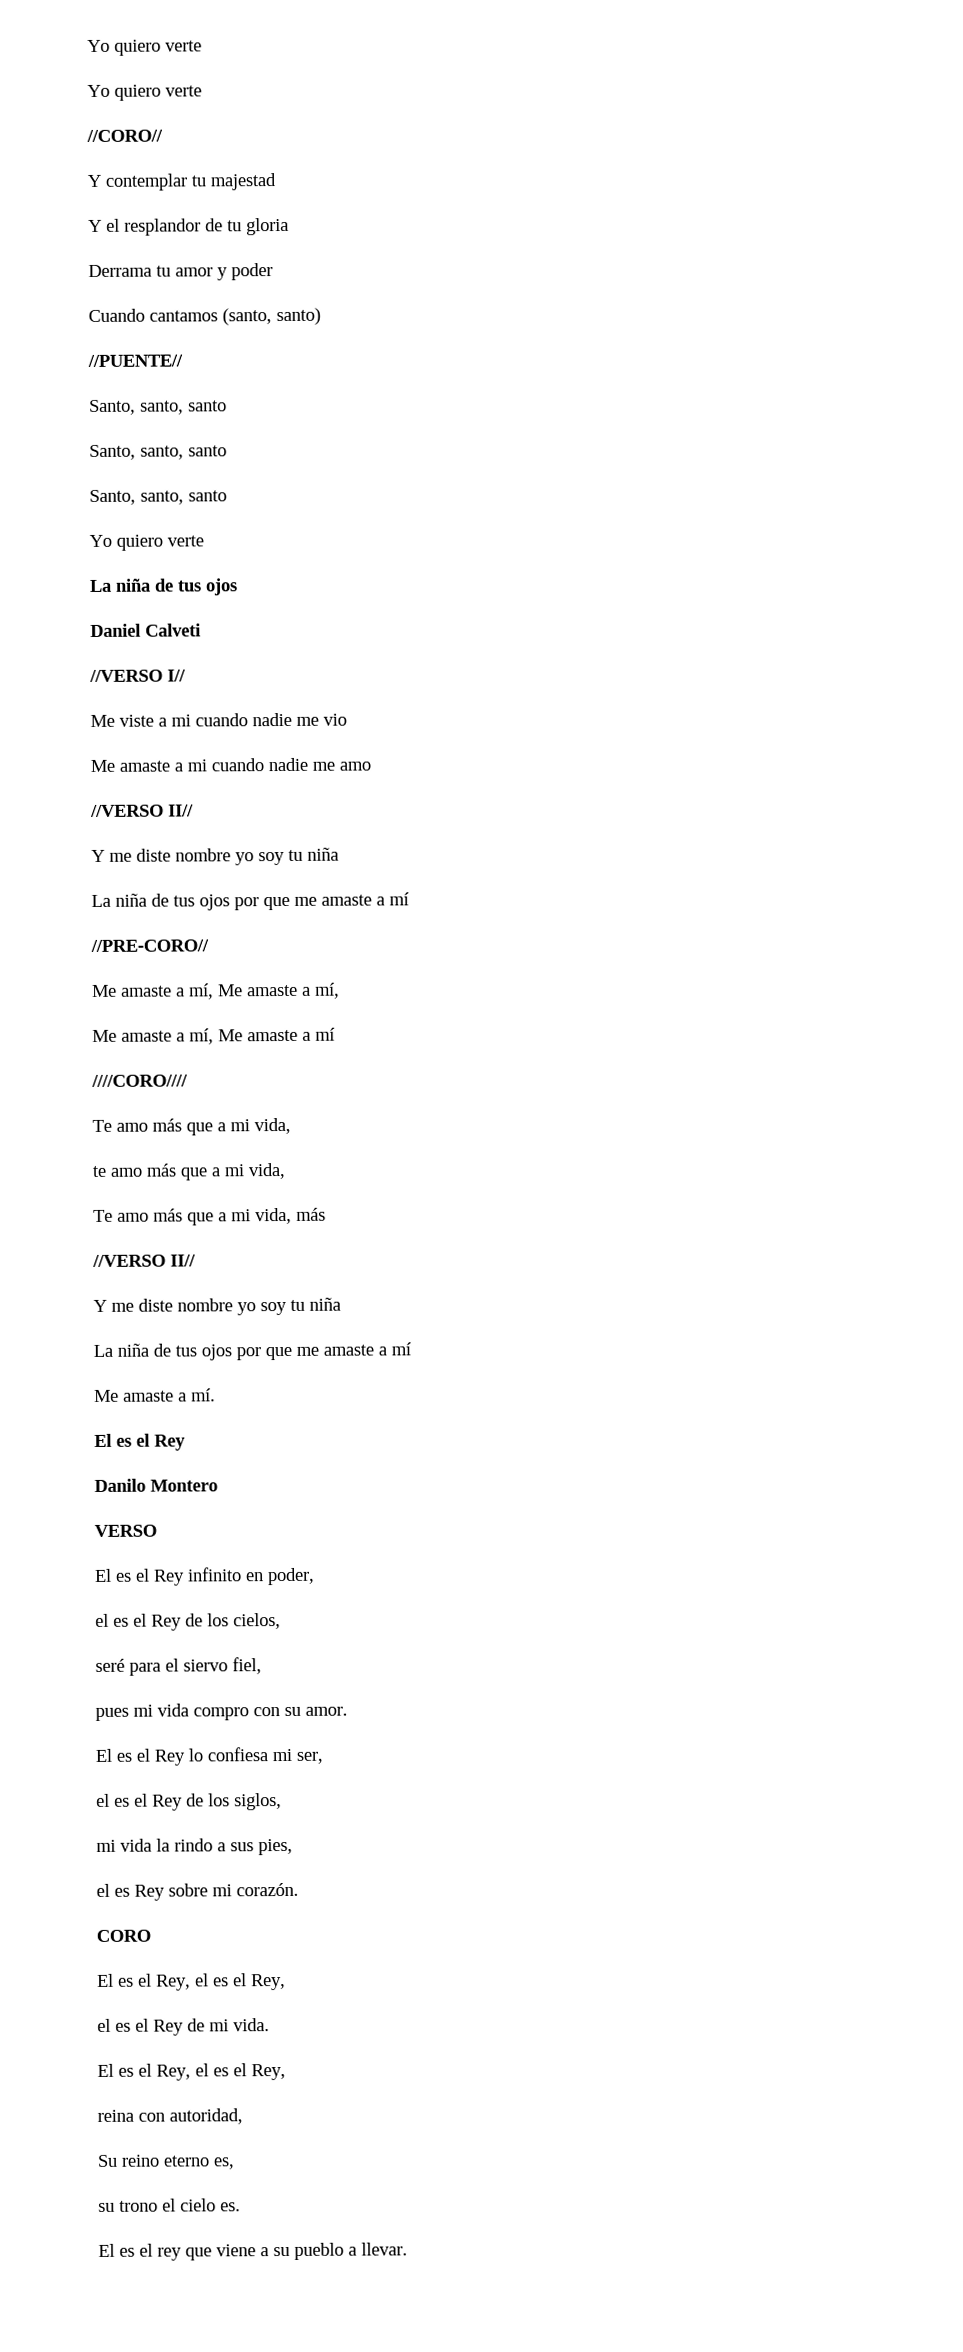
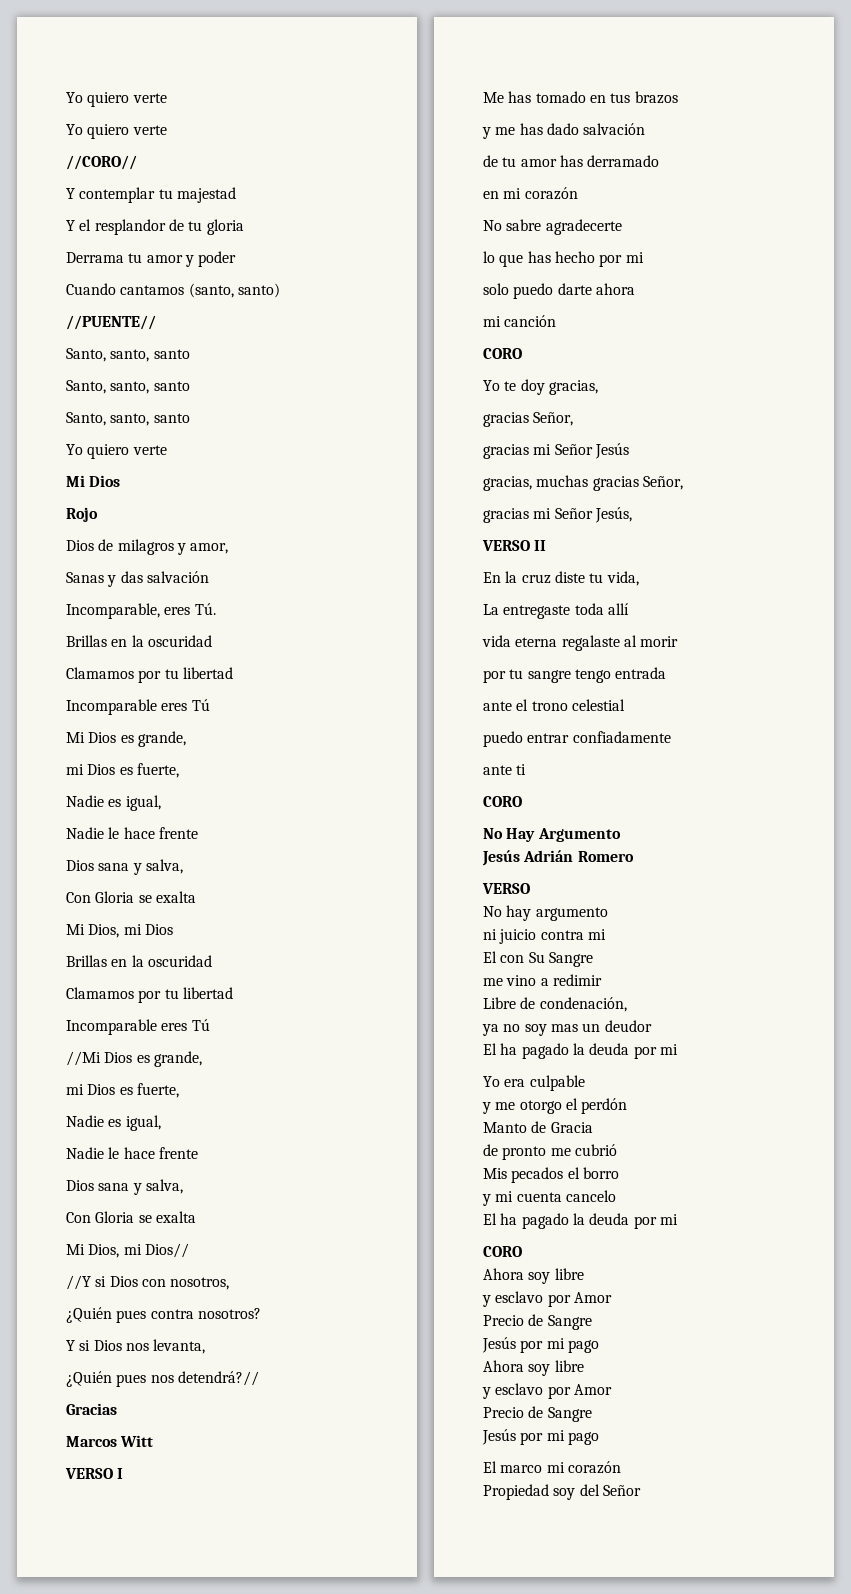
[89,578,238,596] [90,623,201,637] [89,669,186,682] [90,712,347,727] [90,757,371,772] [90,804,194,817] [91,847,339,866] [91,892,409,911] [90,939,209,952] [92,982,340,1000] [92,1027,335,1045] [91,1074,188,1087] [92,1117,291,1136] [92,1162,286,1181] [93,1207,326,1226] [92,1254,196,1267] [93,1297,341,1316] [93,1342,411,1361] [94,1388,216,1402] [94,1433,186,1451] [94,1478,218,1492] [94,1524,157,1537] [94,1567,315,1586] [95,1613,281,1631] [95,1657,262,1676] [95,1703,348,1721] [95,1747,323,1766] [96,1793,282,1811] [96,1838,293,1856] [96,1882,299,1901] [96,1929,151,1942] [97,1973,286,1991] [97,2018,270,2036] [97,2063,286,2081] [97,2108,243,2125] [97,2154,235,2170] [98,2198,241,2212] [98,2242,408,2261] La niña de tus ojos // Daniel Calveti // //VERSO I// // Me viste a mi cuando nadie me vio // Me amaste a mi cuando nadie me amo // //VERSO II// // Y me diste nombre yo soy tu niña // La niña de tus ojos por que me amaste a mí // //PRE-CORO// // Me amaste a mí, Me amaste a mí, // Me amaste a mí, Me amaste a mí // ////CORO//// // Te amo más que a mi vida, // te amo más que a mi vida, // Te amo más que a mi vida, más // //VERSO II// // Y me diste nombre yo soy tu niña // La niña de tus ojos por que me amaste a mí // Me amaste a mí. // El es el Rey // Danilo Montero // VERSO // El es el Rey infinito en poder, // el es el Rey de los cielos, // seré para el siervo fiel, // pues mi vida compro con su amor. // El es el Rey lo confiesa mi ser, // el es el Rey de los siglos, // mi vida la rindo a sus pies, // el es Rey sobre mi corazón. // CORO // El es el Rey, el es el Rey, // el es el Rey de mi vida. // El es el Rey, el es el Rey, // reina con autoridad, // Su reino eterno es, // su trono el cielo es. // El es el rey que viene a su pueblo a llevar. -> [66,475,121,487] [66,507,98,522] [66,539,229,555] [66,571,209,587] [66,603,216,619] [66,635,212,647] [66,667,233,683] [66,699,210,715] [66,731,186,747] [66,763,179,778] [66,795,161,811] [66,827,198,839] [66,859,183,875] [66,891,196,903] [66,924,173,938] [66,955,212,967] [66,987,233,1003] [66,1019,210,1035] [66,1051,202,1067] [66,1083,179,1098] [66,1115,161,1131] [66,1147,198,1159] [66,1179,183,1195] [66,1211,196,1223] [66,1243,189,1258] [66,1275,230,1290] [66,1307,261,1323] [66,1339,206,1354] [66,1371,259,1387] [66,1403,117,1415] [66,1435,154,1447] [65,1468,124,1479] [483,91,678,104] [482,123,646,139] [483,155,660,167] [483,187,578,200] [483,219,622,235] [483,251,644,267] [483,283,635,299] [483,315,557,327] [483,348,522,359] [483,379,598,395] [483,412,574,427] [483,443,629,459] [483,475,683,491] [483,507,632,523] [482,540,547,551] [483,571,639,586] [483,603,629,619] [482,635,679,651] [483,667,667,683] [483,699,625,711] [483,731,671,747] [483,764,527,775] [483,796,522,807] [483,828,621,842] [482,850,634,866] [482,883,530,894] [483,905,608,921] [483,929,606,944] [483,951,593,967] [483,974,602,986] [483,997,627,1012] [482,1020,652,1036] [483,1043,678,1059] [483,1075,585,1091] [482,1098,628,1114] [483,1121,593,1133] [483,1144,617,1160] [483,1167,619,1183] [482,1190,616,1206] [483,1213,678,1229] [483,1246,522,1257] [483,1268,584,1284] [482,1291,612,1307] [483,1314,592,1330] [482,1337,599,1353] [483,1360,584,1376] [482,1383,612,1399] [483,1406,592,1422] [482,1429,599,1445] [483,1461,621,1474] [483,1484,641,1500] Mi Dios // Rojo // Dios de milagros y amor, // Sanas y das salvación // Incomparable, eres Tú. // Brillas en la oscuridad // Clamamos por tu libertad // Incomparable eres Tú // Mi Dios es grande, // mi Dios es fuerte, // Nadie es igual, // Nadie le hace frente // Dios sana y salva, // Con Gloria se exalta // Mi Dios, mi Dios // Brillas en la oscuridad // Clamamos por tu libertad // Incomparable eres Tú // //Mi Dios es grande, // mi Dios es fuerte, // Nadie es igual, // Nadie le hace frente // Dios sana y salva, // Con Gloria se exalta // Mi Dios, mi Dios// // //Y si Dios con nosotros, // ¿Quién pues contra nosotros? // Y si Dios nos levanta, // ¿Quién pues nos detendrá?// // Gracias // Marcos Witt // VERSO I // Me has tomado en tus brazos // y me has dado salvación // de tu amor has derramado // en mi corazón // No sabre agradecerte // lo que has hecho por mi // solo puedo darte ahora // mi canción // CORO // Yo te doy gracias, // gracias Señor, // gracias mi Señor Jesús // gracias, muchas gracias Señor, // gracias mi Señor Jesús, // VERSO II // En la cruz diste tu vida, // La entregaste toda allí // vida eterna regalaste al morir // por tu sangre tengo entrada // ante el trono celestial // puedo entrar confiadamente // ante ti // CORO // No Hay Argumento // Jesús Adrián Romero // VERSO // No hay argumento // ni juicio contra mi // El con Su Sangre // me vino a redimir // Libre de condenación, // ya no soy mas un deudor // El ha pagado la deuda por mi // Yo era culpable // y me otorgo el perdón // Manto de Gracia // de pronto me cubrió // Mis pecados el borro // y mi cuenta cancelo // El ha pagado la deuda por mi // CORO // Ahora soy libre // y esclavo por Amor // Precio de Sangre // Jesús por mi pago // Ahora soy libre // y esclavo por Amor // Precio de Sangre // Jesús por mi pago // El marco mi corazón // Propiedad soy del Señor

